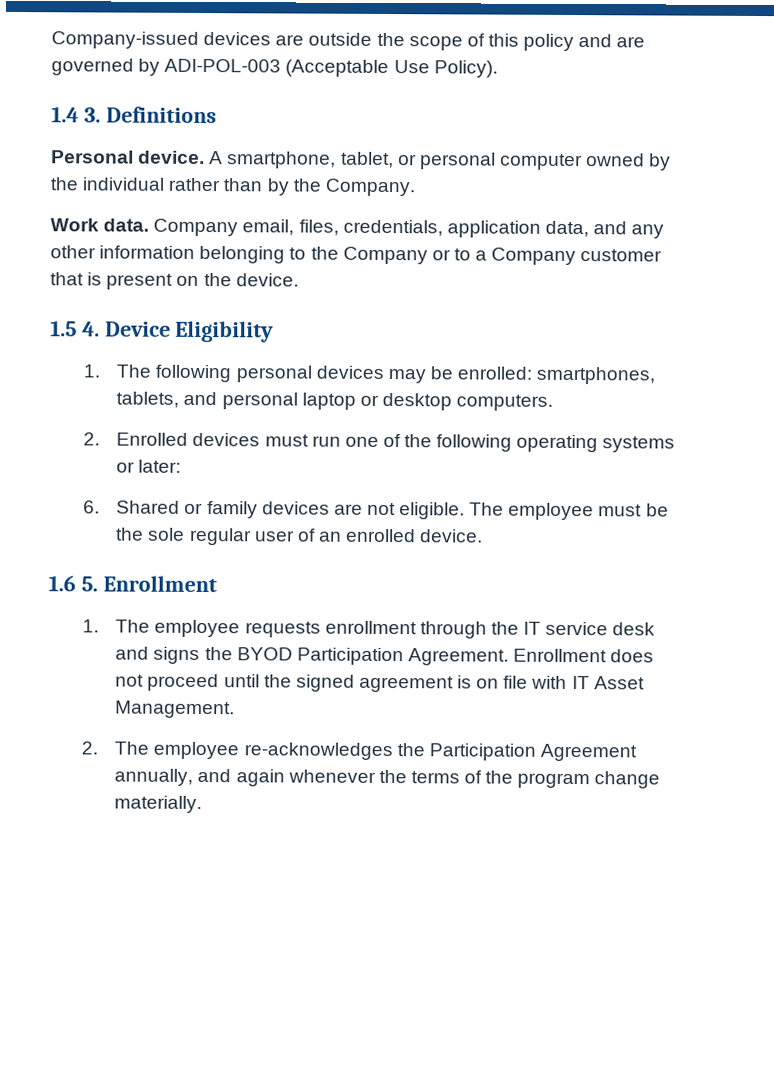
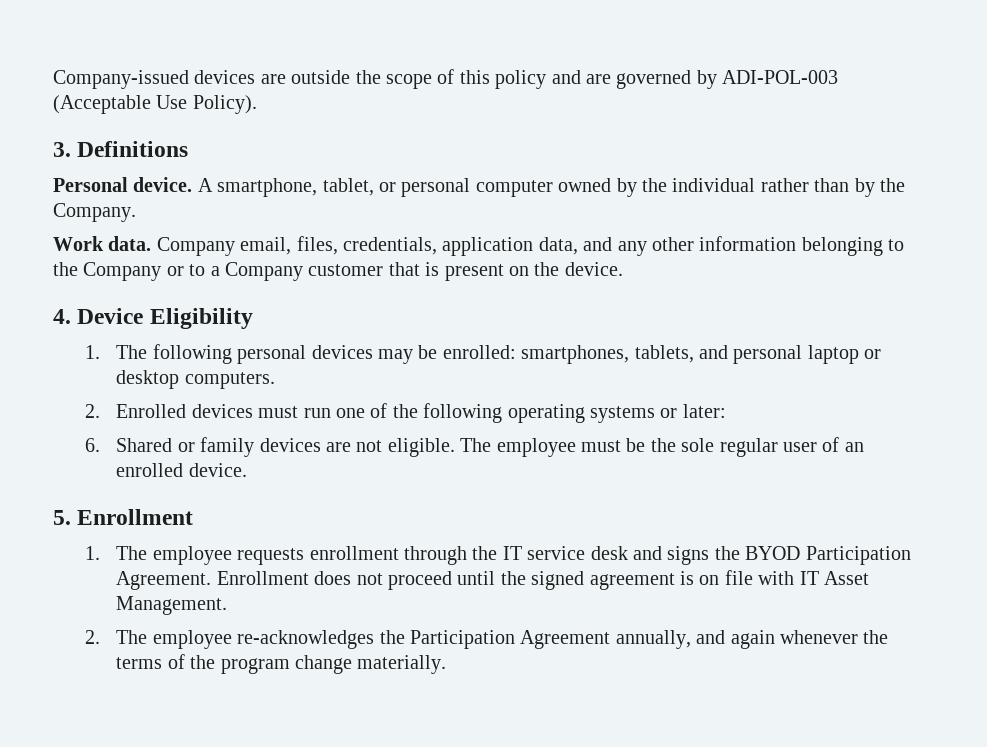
[51,106,79,123] 1.4 -> (257, 104) none
[50,320,77,337] 1.5 -> (623, 269) none
[48,575,76,592] 1.6 -> (247, 470) none

